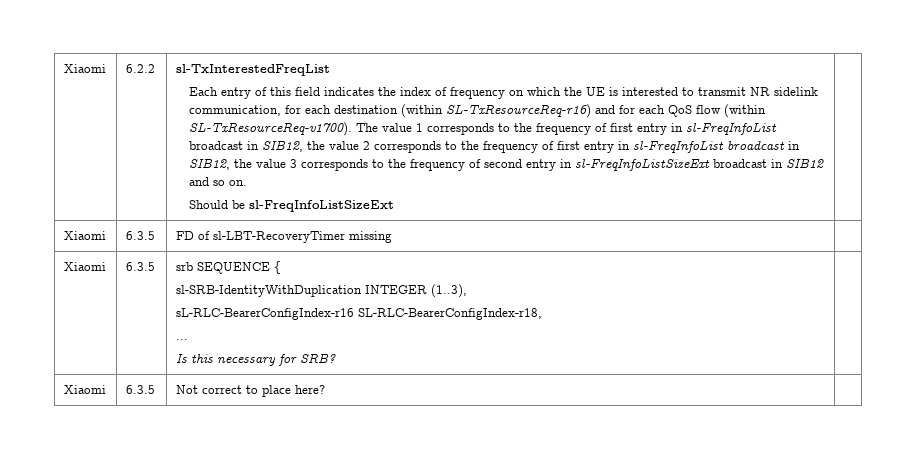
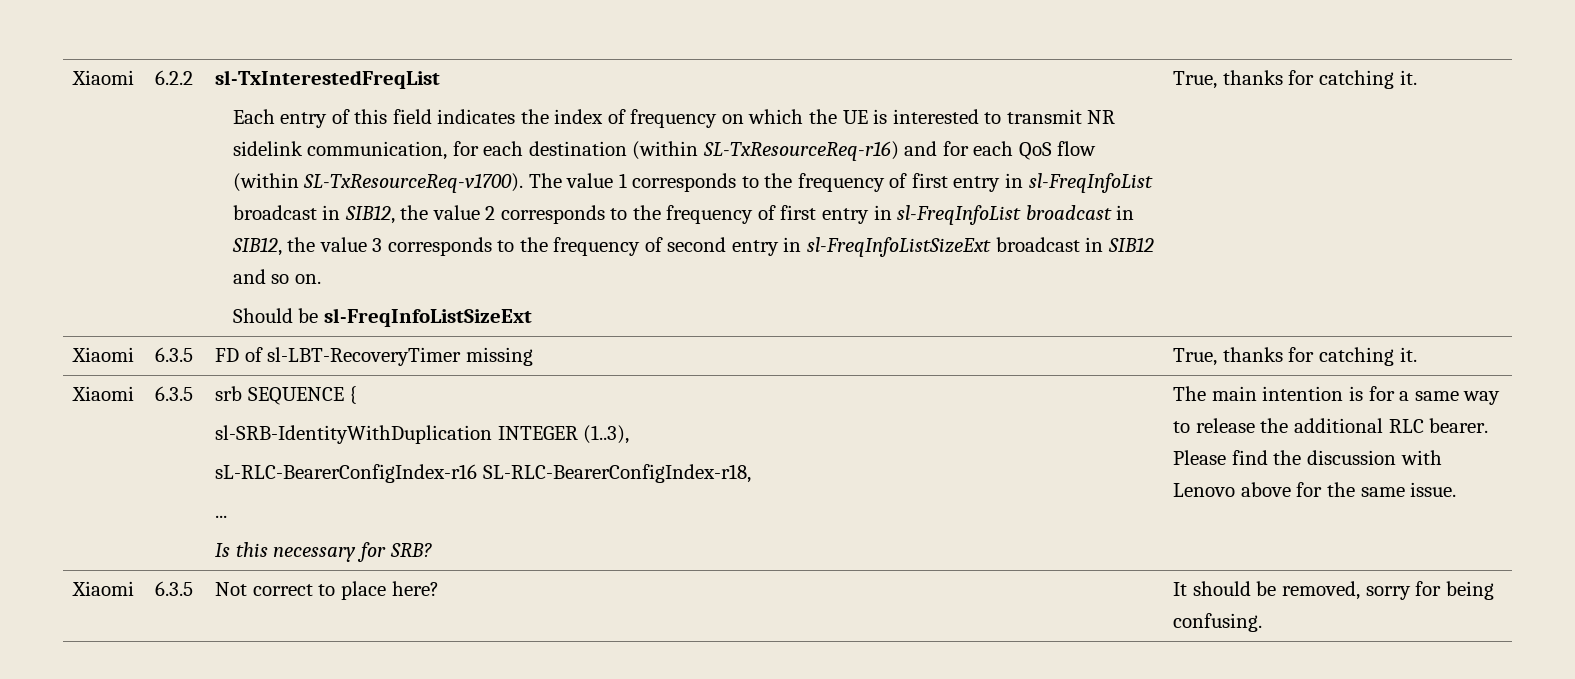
(394, 206) none -> [1173,70,1417,89] True, thanks for catching it.
(392, 237) none -> [1173,347,1417,366] True, thanks for catching it.
(336, 358) none -> [1173,386,1501,405] [1173,418,1489,433] [1173,450,1442,465] [1173,482,1457,497] The main intention is for a same way to release the additional RLC bearer. Please find the discussion with Lenovo above for the same issue.
(325, 389) none -> [1173,581,1494,600] [1173,613,1263,632] It should be removed, sorry for being confusing.

